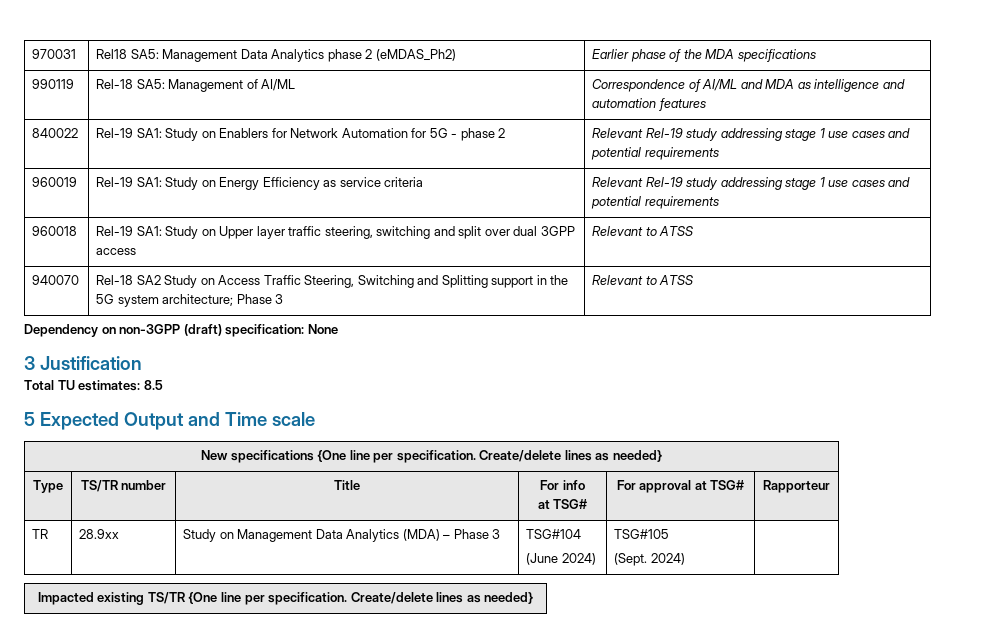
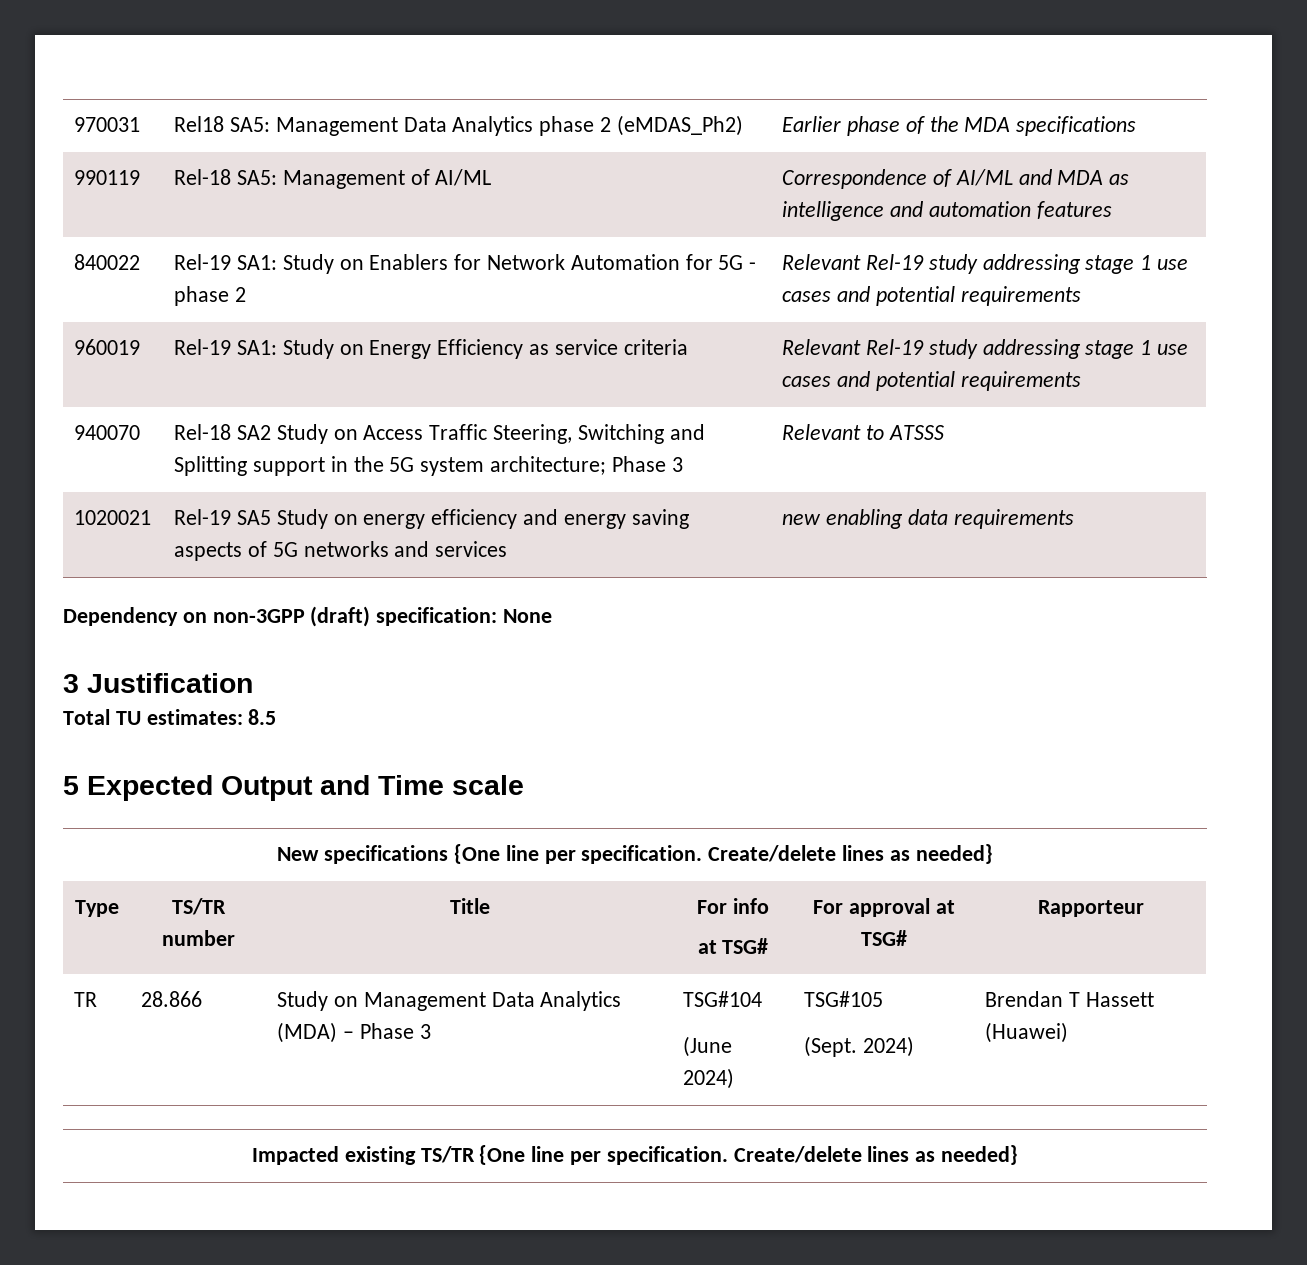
[32,226,78,236] [96,226,575,239] [96,248,137,255] [592,226,695,236] // 960018 | Rel-19 SA1: Study on Upper layer traffic steering, switching and split over dual 3GPP access | Relevant to ATSS -> (1081, 381) none
[659,275,695,285] ATSS -> [888,425,944,440] [74,510,152,525] [174,509,689,529] [174,541,508,561] [782,509,1074,529] ATSSS // 1020021 | Rel-19 SA5 Study on energy efficiency and energy saving aspects of 5G networks and services | new enabling data requirements
[79,529,120,539] 28.9xx -> [141,991,203,1007] 28.866
(685, 559) none -> [985,991,1154,1007] [985,1022,1069,1043] Brendan T Hassett (Huawei)

